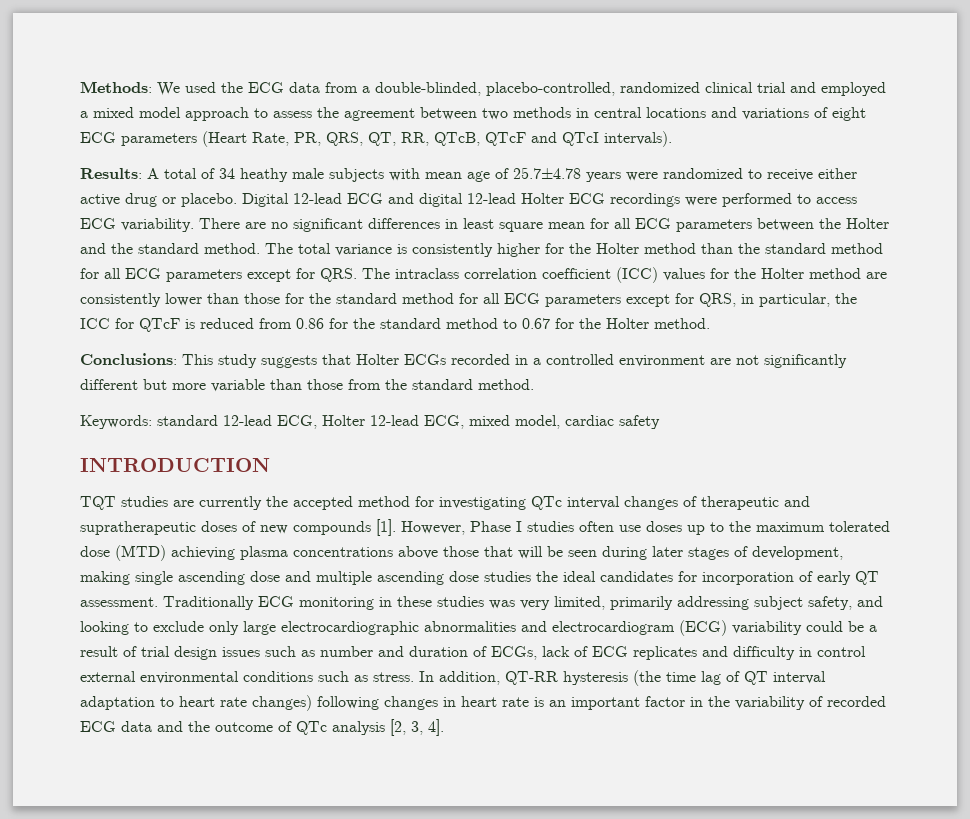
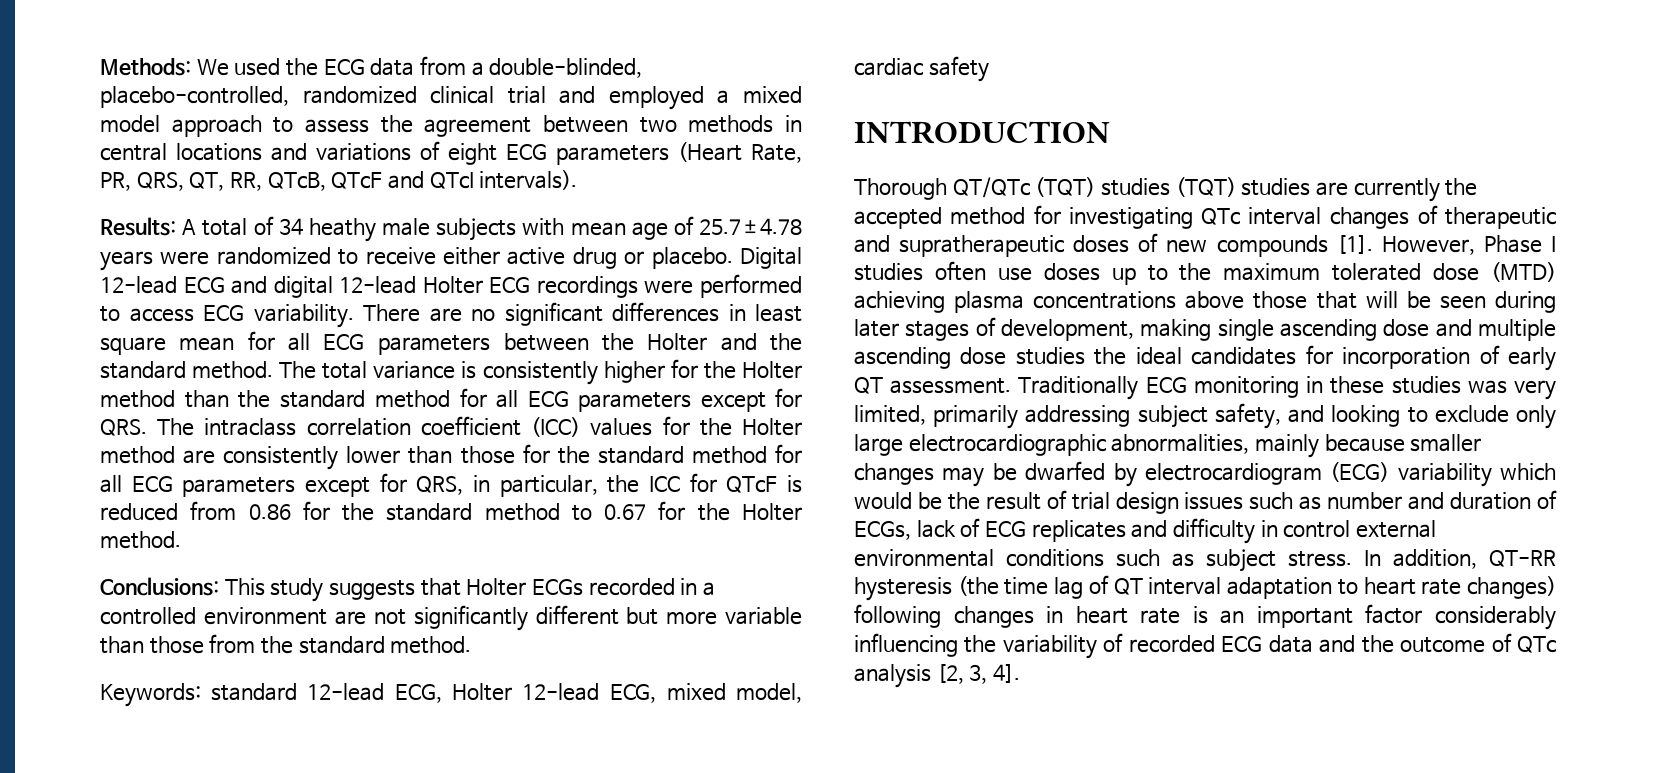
[80,496,116,510] TQT -> [854,177,1236,200] Thorough QT/QTc (TQT) studies (TQT)
[424,620,877,636] abnormalities and electrocardiogram (ECG) variability could be a -> [1111,434,1482,458] [854,461,1556,487] [854,492,980,510] abnormalities, mainly because smaller changes may be dwarfed by electrocardiogram (ECG) variability which would be the
(368, 678) none -> [1206,549,1276,572] subject
[690,697,703,707] in -> [1435,606,1557,630] [854,633,958,657] considerably influencing

